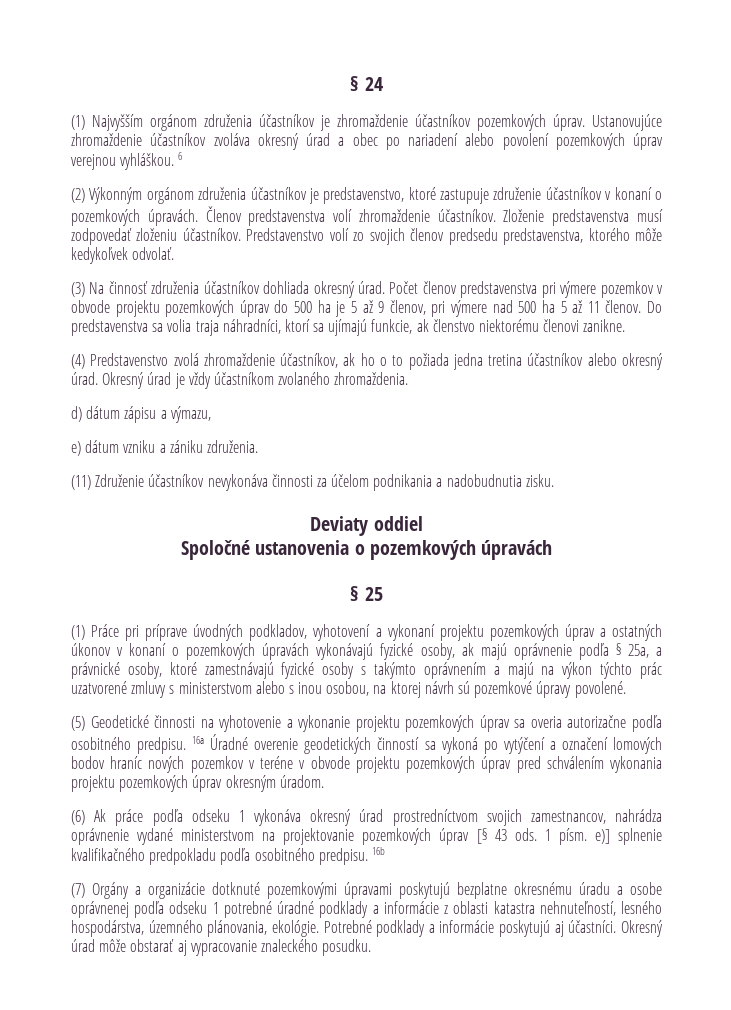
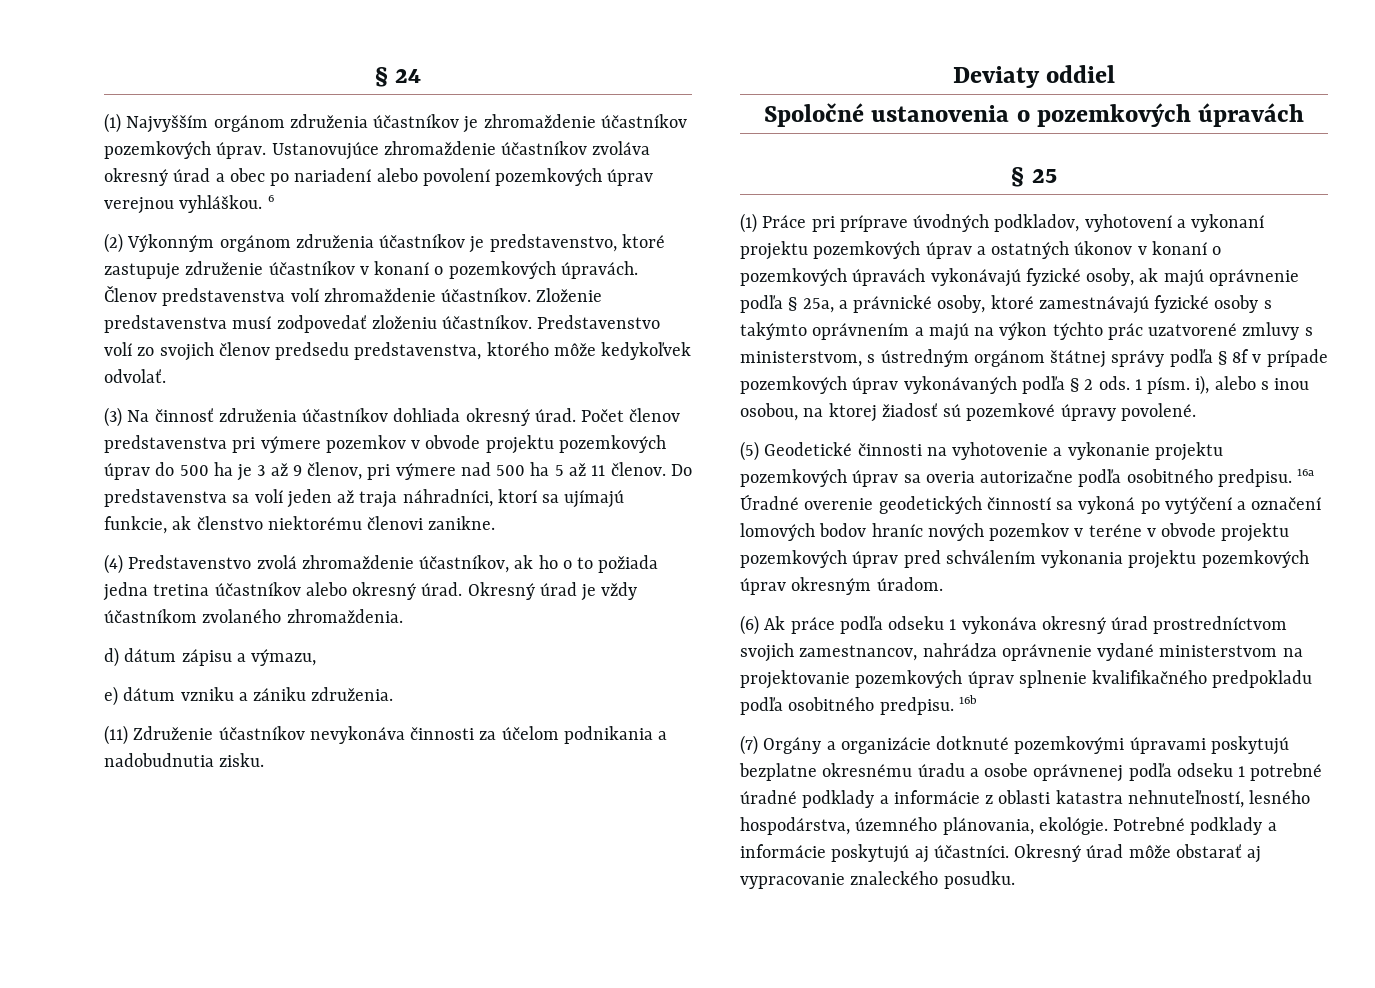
[350,301,357,313] 5 -> [257,465,266,476] 3
[167,319,192,332] volia -> [254,489,355,508] volí jeden až
[178,682,252,694] ministerstvom -> [740,349,1328,368] [740,375,1210,395] ministerstvom, s ústredným orgánom štátnej správy podľa § 8f v prípade pozemkových úprav vykonávaných podľa § 2 ods. 1 písm. i),
[424,681,454,694] návrh -> [881,403,938,417] žiadosť
[476,828,610,845] [§ 43 ods. 1 písm. e)] -> (1014, 679) none

